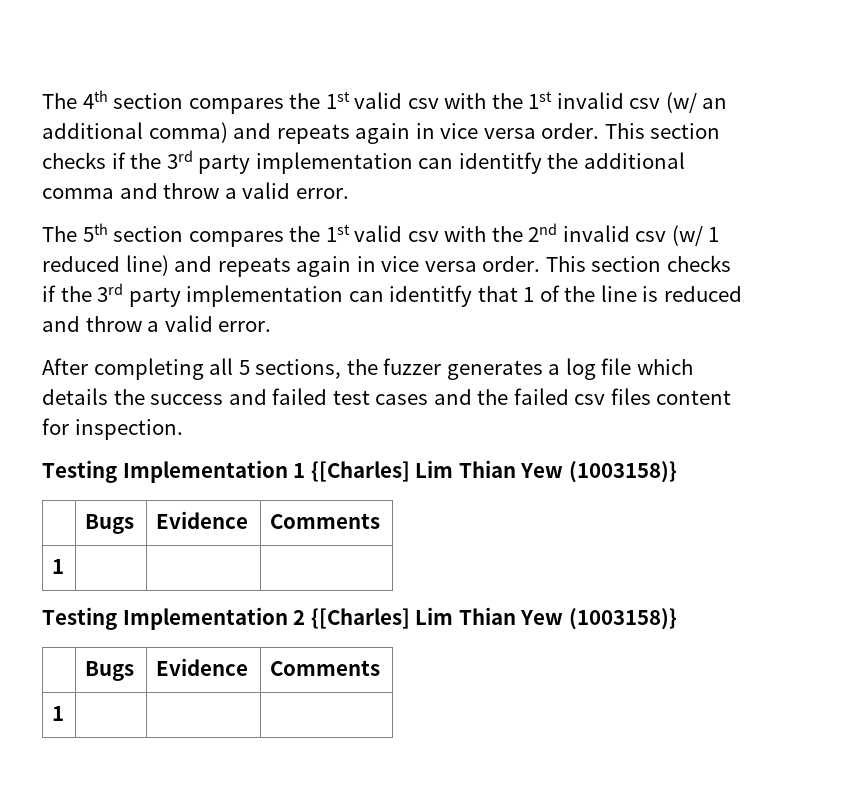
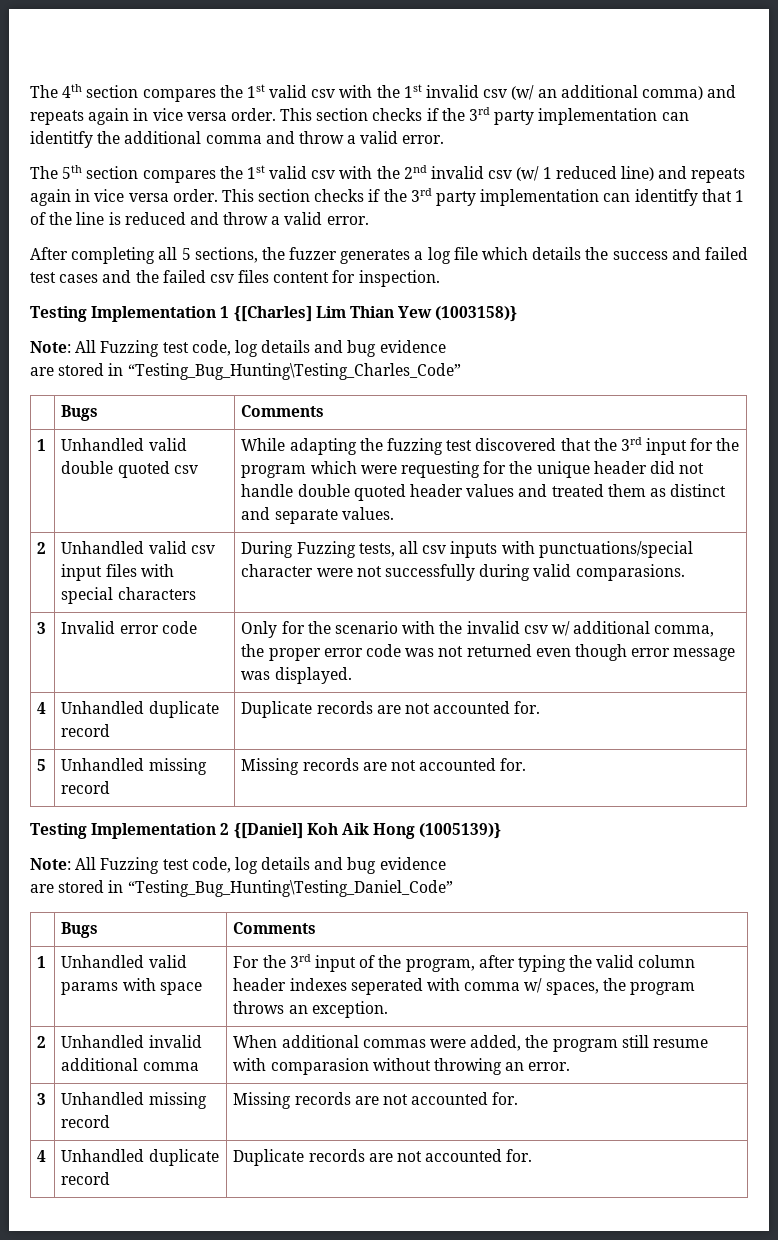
[85,514,135,534] [156,511,249,529] [270,513,381,529] [52,559,65,574] [42,607,677,630] [85,661,135,681] [156,658,249,676] [270,660,381,676] [52,706,65,721] // | Bugs | Evidence | Comments // 1 | | | // Testing Implementation 2 {[Charles] Lim Thian Yew (1003158)} // | Bugs | Evidence | Comments // 1 | | | -> [30,340,446,357] [30,363,461,380] [61,405,99,421] [241,405,325,417] [37,439,47,451] [61,438,187,451] [61,461,198,478] [241,437,740,455] [241,461,705,478] [241,484,727,501] [241,507,394,524] [37,542,47,554] [61,541,215,554] [61,564,174,581] [61,587,196,604] [241,541,693,558] [241,564,685,581] [37,622,47,634] [61,621,197,634] [241,621,715,638] [241,644,736,661] [241,667,352,684] [37,702,47,714] [61,701,219,718] [61,724,111,737] [241,701,541,718] [37,759,47,771] [61,758,207,775] [61,781,111,794] [241,758,527,775] [30,823,502,839] [30,857,446,874] [30,880,453,897] [61,922,99,938] [233,922,317,934] [37,956,47,968] [61,955,187,968] [61,978,202,995] [233,954,696,972] [233,978,695,995] [233,1001,388,1018] [37,1036,47,1048] [61,1035,202,1048] [61,1058,199,1071] [233,1035,708,1052] [233,1058,571,1075] [37,1093,47,1105] [61,1092,207,1109] [61,1115,111,1128] [233,1092,519,1109] [37,1150,47,1162] [61,1149,219,1166] [61,1172,111,1185] [233,1149,533,1166] // Note: All Fuzzing test code, log details and bug evidence // are stored in “Testing_Bug_Hunting\Testing_Charles_Code” // | Bugs | Comments // 1 | Unhandled valid double quoted csv | While adapting the fuzzing test discovered that the 3rd input for the program which were requesting for the unique header did not handle double quoted header values and treated them as distinct and separate values. // 2 | Unhandled valid csv input files with special characters | During Fuzzing tests, all csv inputs with punctuations/special character were not successfully during valid comparasions. // 3 | Invalid error code | Only for the scenario with the invalid csv w/ additional comma, the proper error code was not returned even though error message was displayed. // 4 | Unhandled duplicate record | Duplicate records are not accounted for. // 5 | Unhandled missing record | Missing records are not accounted for. // Testing Implementation 2 {[Daniel] Koh Aik Hong (1005139)} // Note: All Fuzzing test code, log details and bug evidence // are stored in “Testing_Bug_Hunting\Testing_Daniel_Code” // | Bugs | Comments // 1 | Unhandled valid params with space | For the 3rd input of the program, after typing the valid column header indexes seperated with comma w/ spaces, the program throws an exception. // 2 | Unhandled invalid additional comma | When additional commas were added, the program still resume with comparasion without throwing an error. // 3 | Unhandled missing record | Missing records are not accounted for. // 4 | Unhandled duplicate record | Duplicate records are not accounted for.

